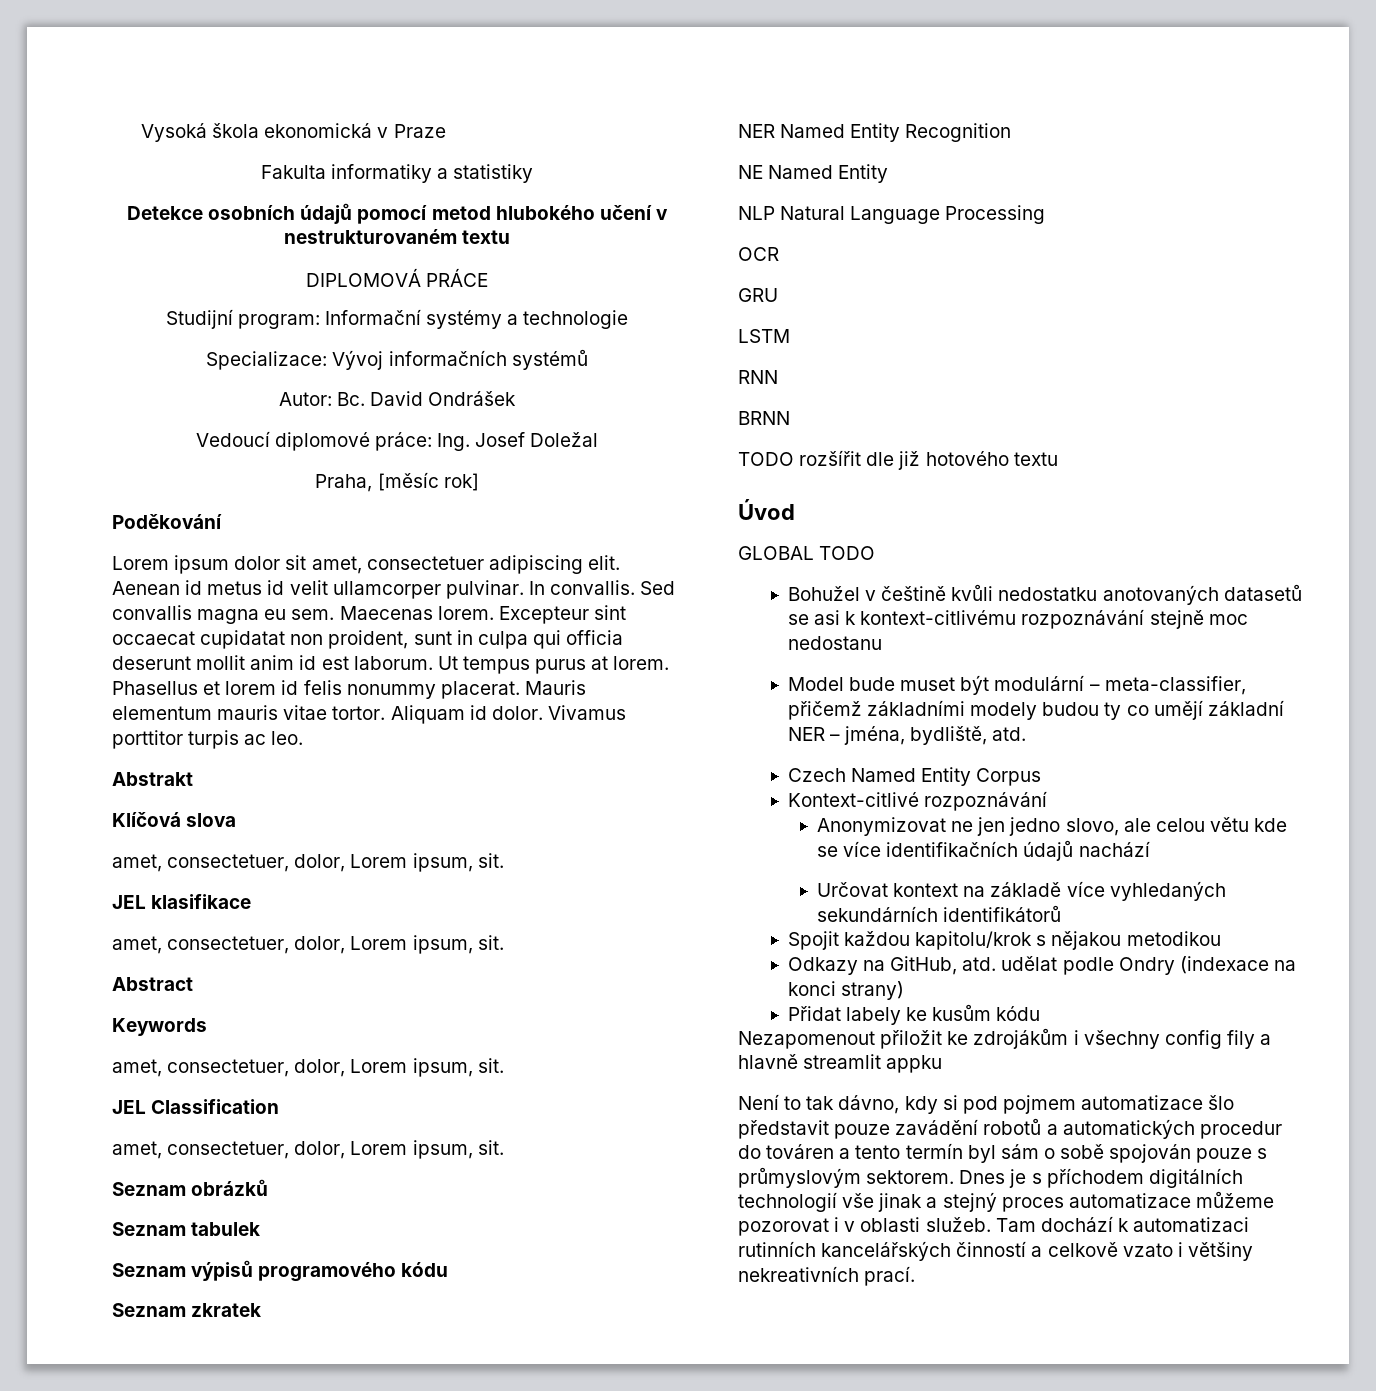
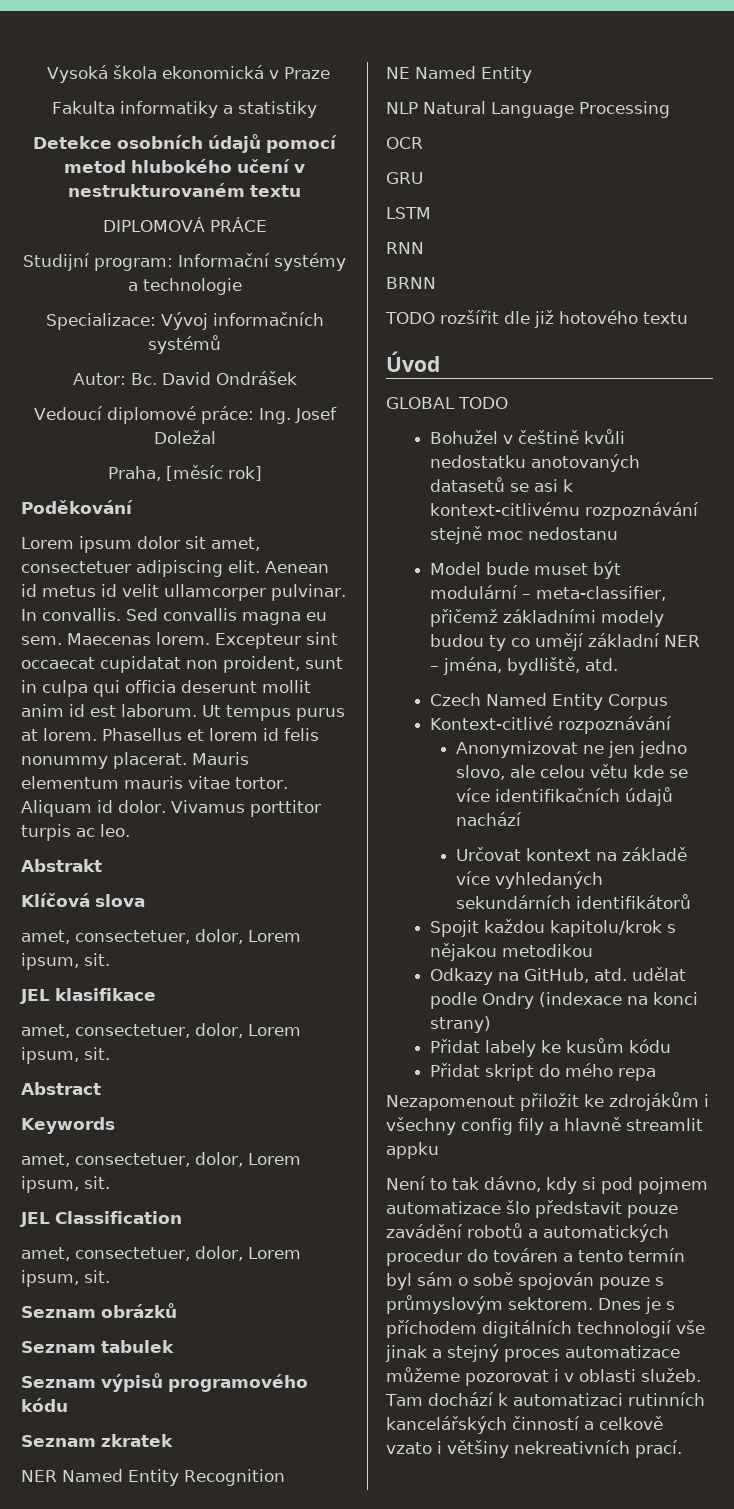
(1041, 1013) none -> [430,1063,657,1081] // Přidat skript do mého repa

